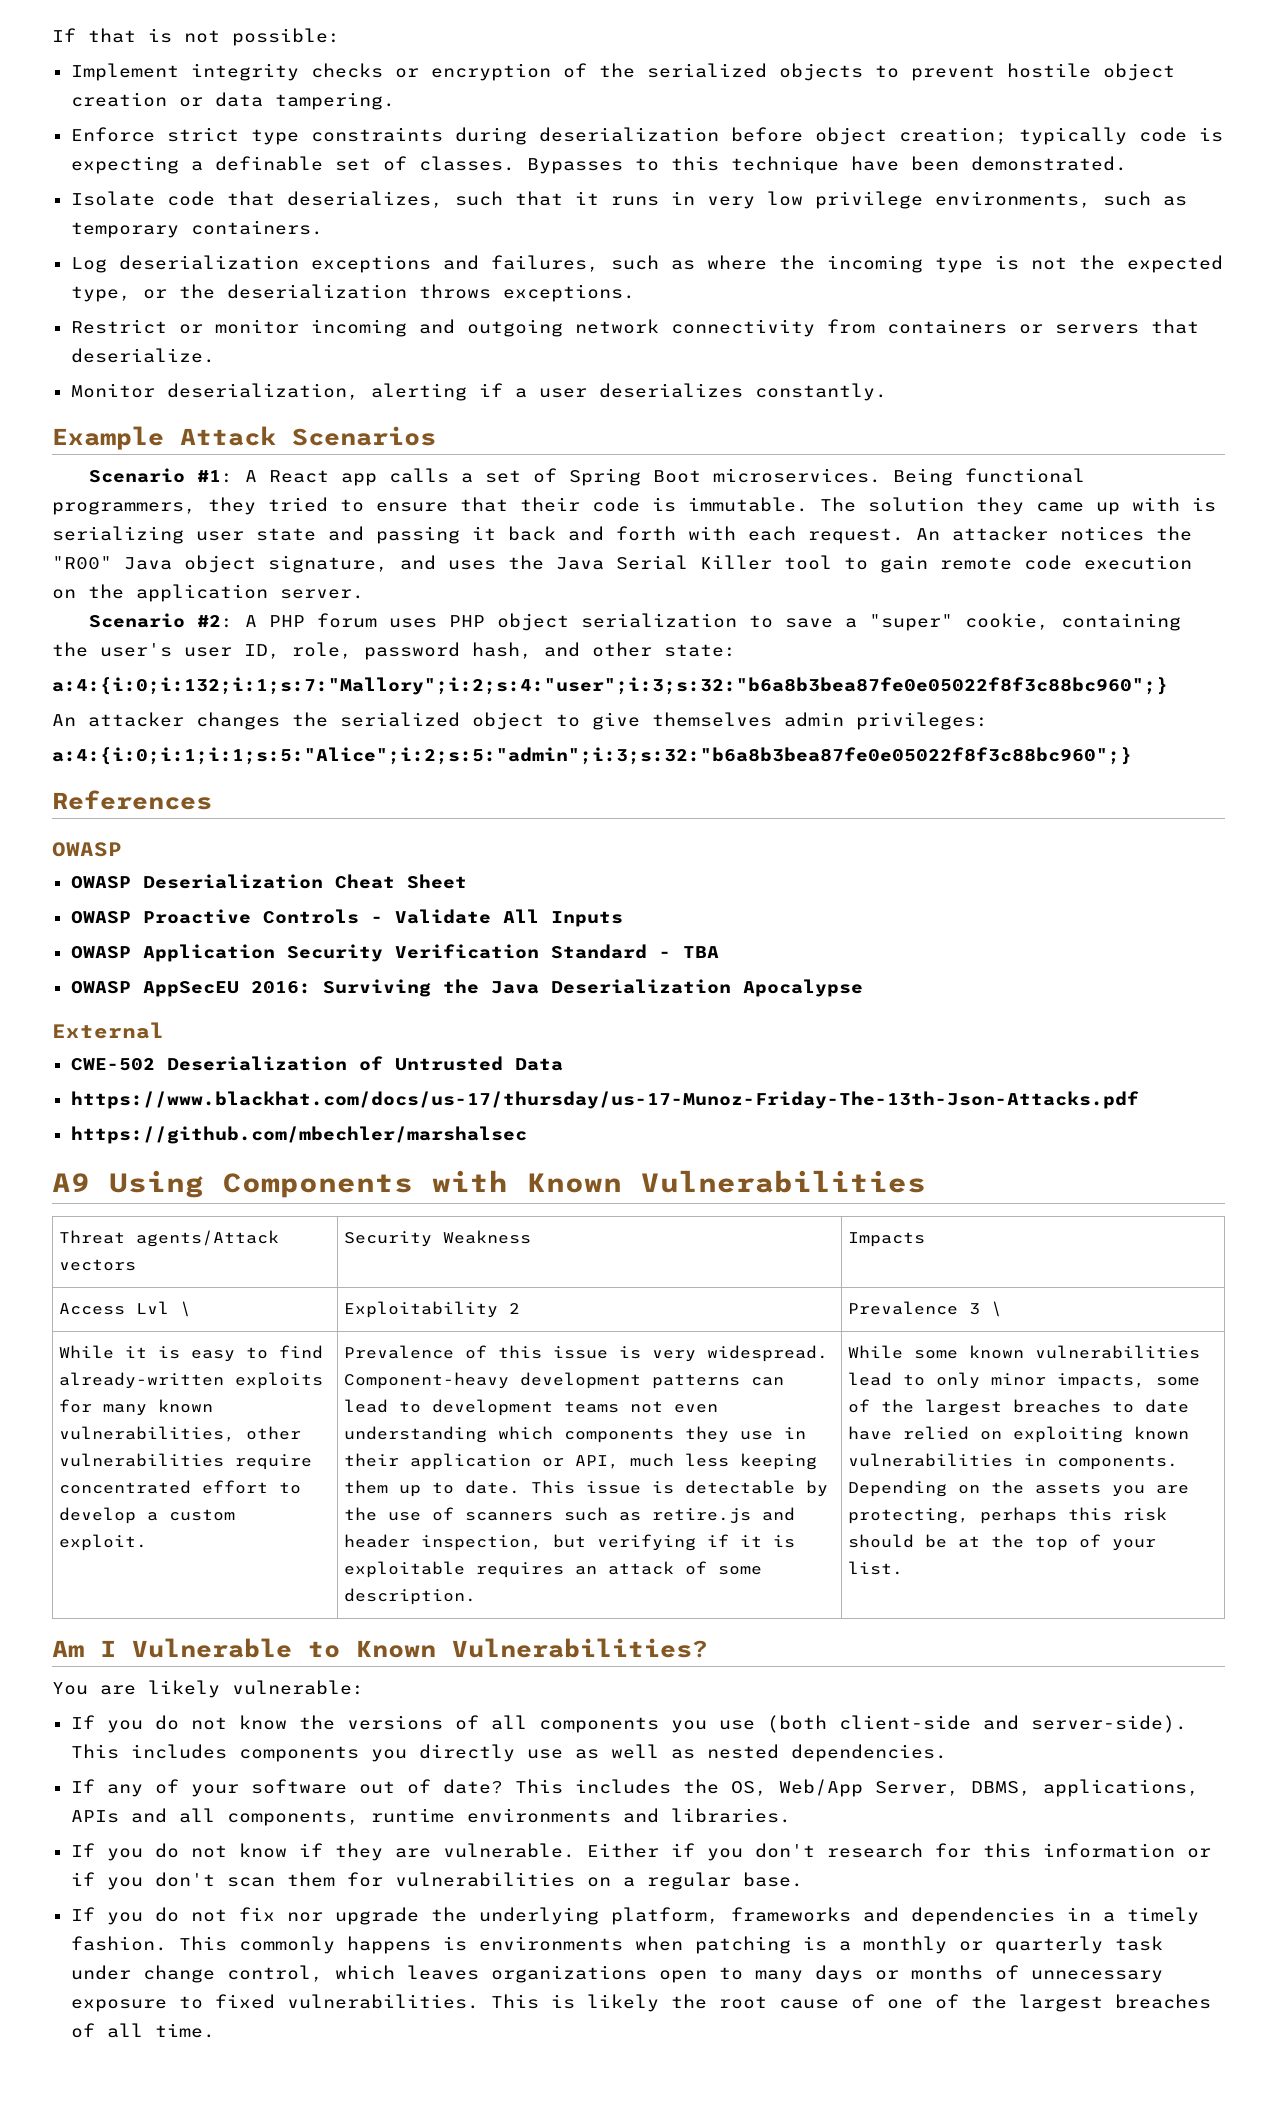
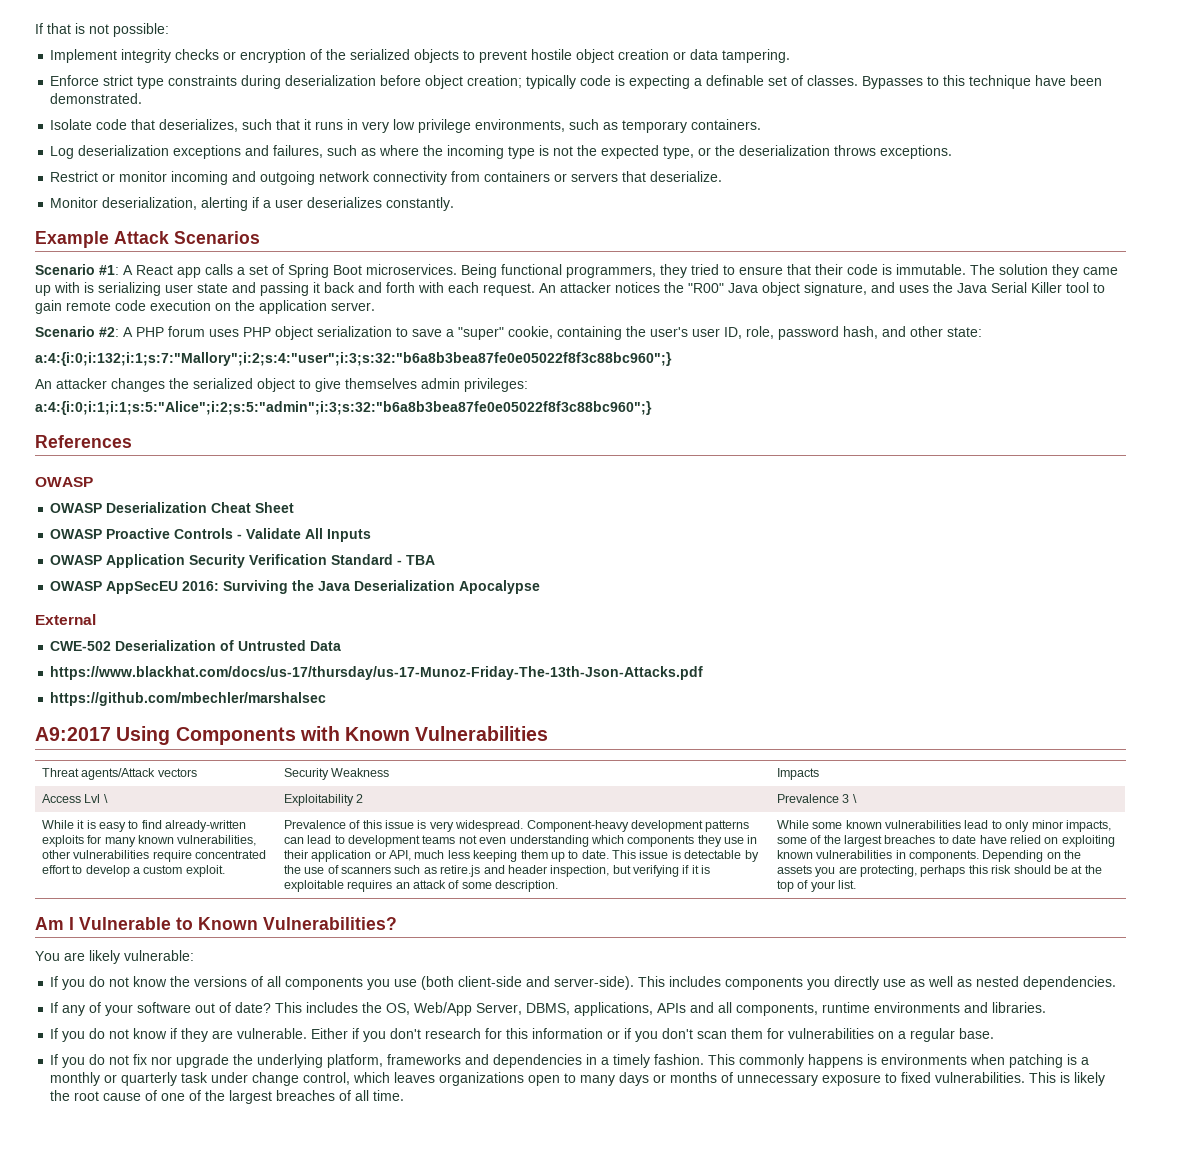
[52,1173,90,1192] A9 -> [35,727,111,741] A9:2017

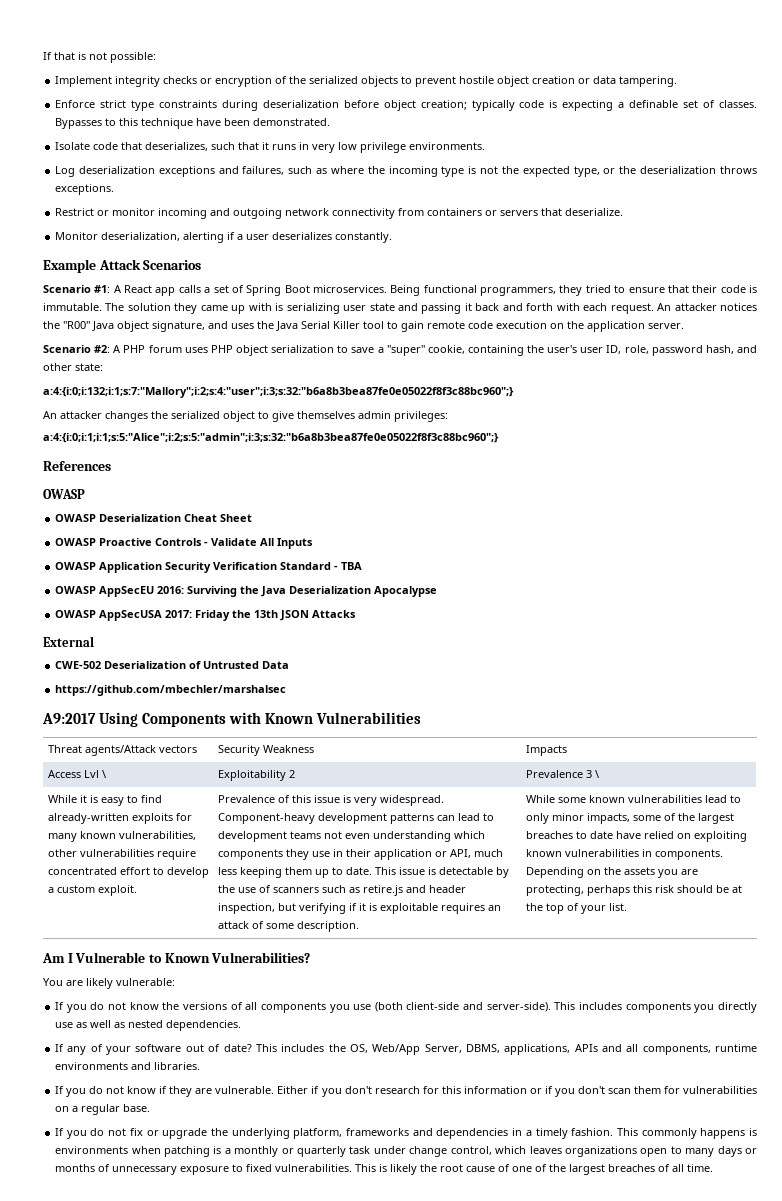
[475,119,762,133] environments, such as temporary containers. -> [409,142,486,150] environments.
(541, 587) none -> [55,610,357,621] // OWASP AppSecUSA 2017: Friday the 13th JSON Attacks
[50,666,704,680] // https://www.blackhat.com/docs/us-17/thursday/us-17-Munoz-Friday-The-13th-Json-Attacks.pdf -> (290, 665) none
[151,1056,173,1065] nor -> [146,1130,159,1136] or

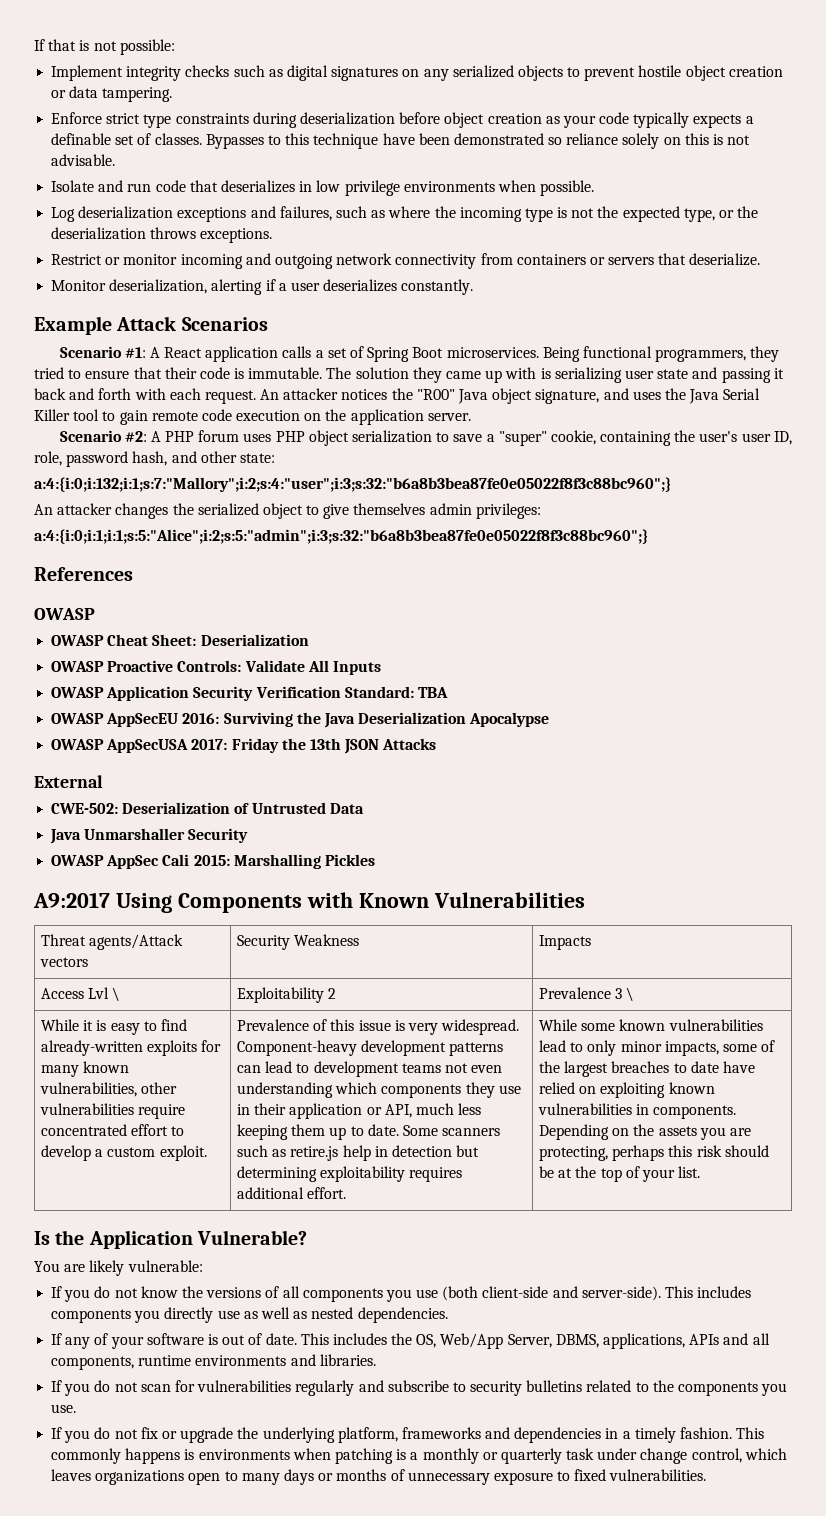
[200,76,307,87] or encryption of the -> [233,65,449,81] such as digital signatures on any
[420,100,614,111] creation; typically code is expecting -> [487,112,742,128] creation as your code typically expects
[253,118,331,126] [55,142,486,153] demonstrated. // Isolate code that deserializes, such that it runs in very low privilege environments. -> [453,133,751,149] [51,154,116,166] [51,180,595,196] demonstrated so reliance solely on this is not advisable. // Isolate and run code that deserializes in low privilege environments when possible.
[155,287,176,296] app -> [205,346,279,362] application
[99,514,253,522] Deserialization Cheat Sheet -> [107,634,309,646] Cheat Sheet: Deserialization
[155,538,209,546] Controls - -> [177,660,242,672] Controls:
[280,562,339,570] Standard - -> [344,686,414,698] Standard:
[55,661,102,669] CWE-502 -> [51,803,119,814] CWE-502:
[55,685,287,696] https://github.com/mbechler/marshalsec -> [50,828,249,844] [51,854,375,869] Java Unmarshaller Security // OWASP AppSec Cali 2015: Marshalling Pickles
[374,867,509,878] [217,885,466,896] [217,903,501,914] [217,921,359,932] This issue is detectable by the use of scanners such as retire.js and header inspection, but verifying if it is exploitable requires an attack of some description. -> [402,1125,501,1136] [236,1145,480,1161] [236,1166,463,1182] [236,1187,347,1199] Some scanners such as retire.js help in detection but determining exploitability requires additional effort.
[42,952,311,963] Am I Vulnerable to Known Vulnerabilities? -> [34,1230,307,1249] Is the Application Vulnerable?
(182, 1048) none -> [207,1334,218,1345] is
[223,1044,252,1052] date? -> [265,1333,297,1345] date.
[127,1086,758,1097] [55,1104,151,1115] know if they are vulnerable. Either if you don't research for this information or if you don't scan them for vulnerabilities on a regular base. -> [140,1380,788,1396] [51,1404,77,1413] scan for vulnerabilities regularly and subscribe to security bulletins related to the components you use.
[355,1164,714,1175] This is likely the root cause of one of the largest breaches of all time. -> (707, 1475) none

